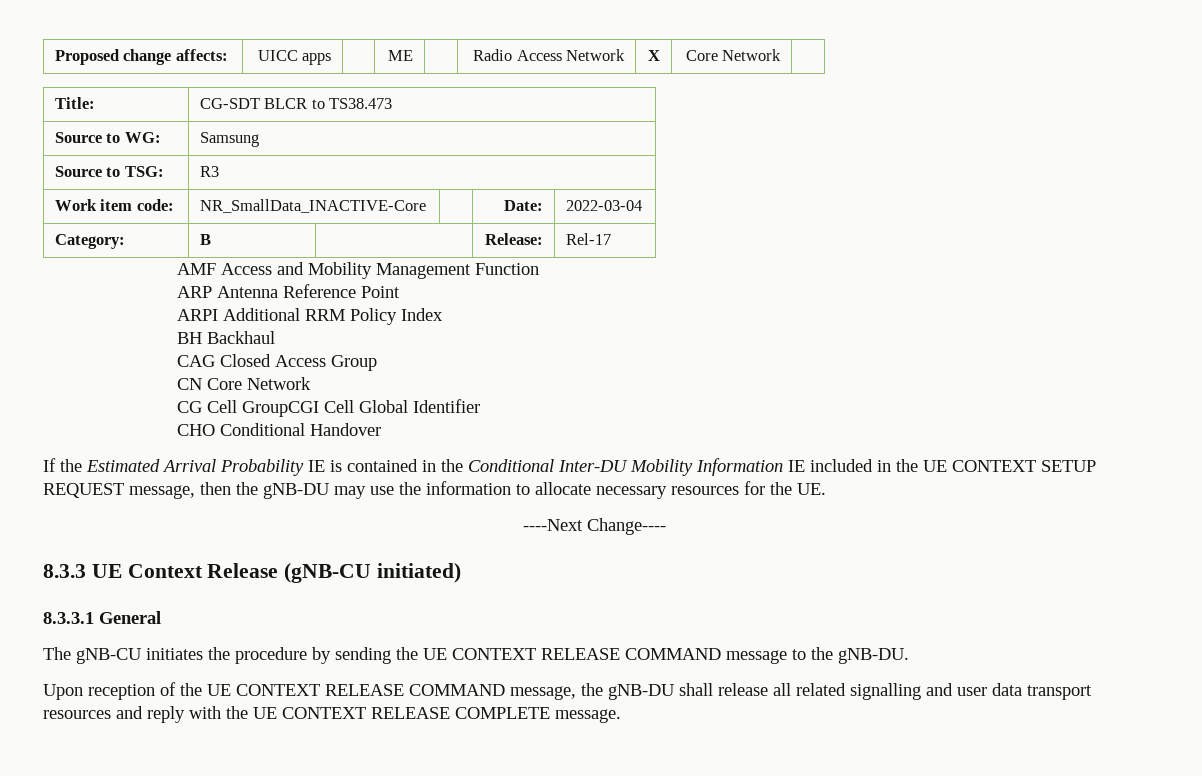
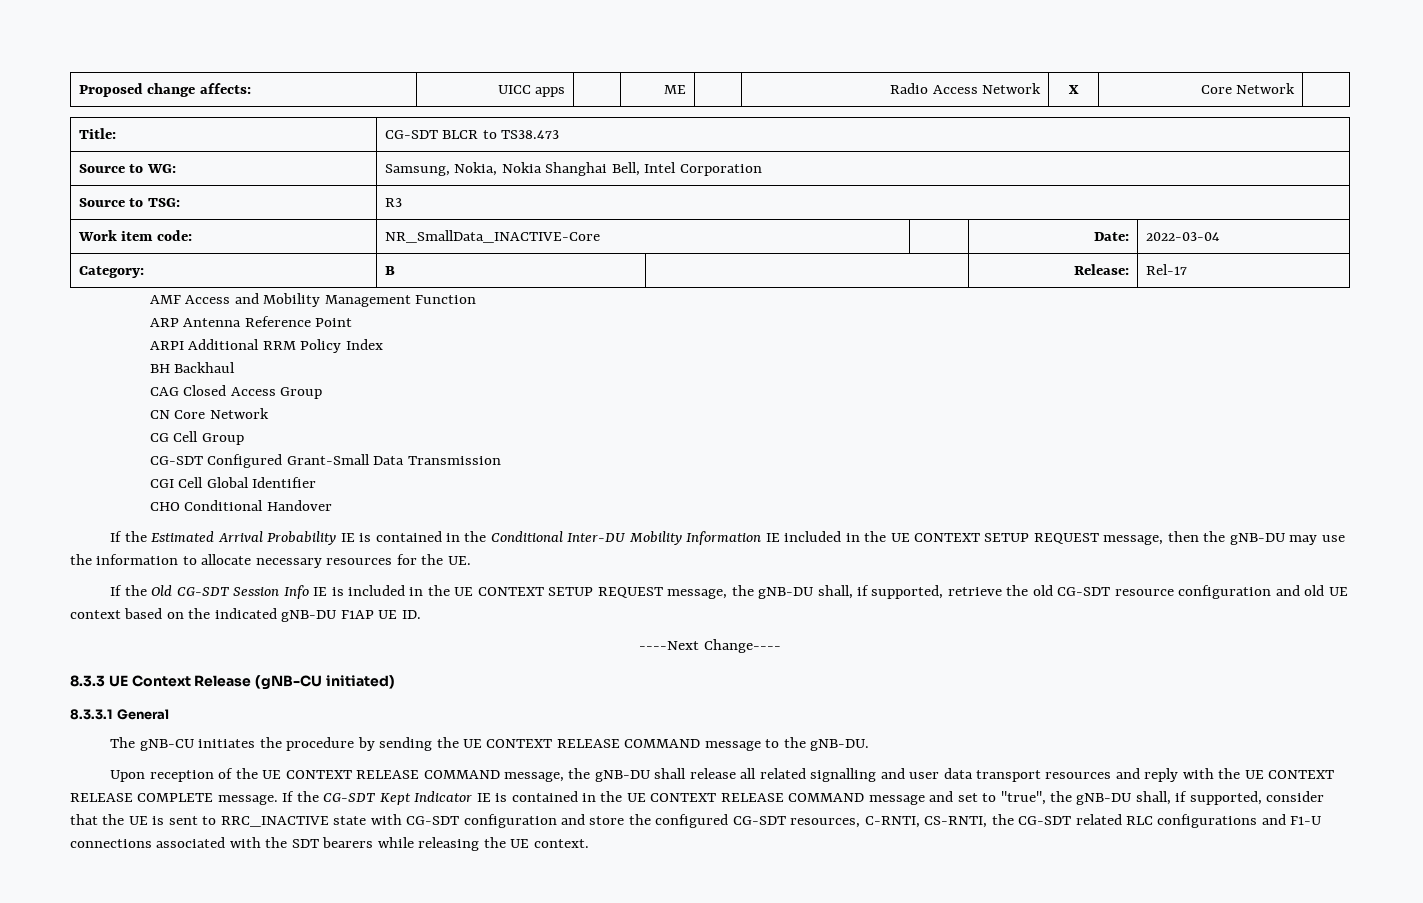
[199,132,259,147] Samsung -> [384,162,762,176] Samsung, Nokia, Nokia Shanghai Bell, Intel Corporation
[242,401,320,417] GroupCGI -> [201,433,244,445] [149,454,501,468] [149,479,174,488] Group // CG-SDT Configured Grant-Small Data Transmission // CGI
(826, 489) none -> [110,585,1348,599] [70,608,421,622] // If the Old CG-SDT Session Info IE is included in the UE CONTEXT SETUP REQUEST message, the gNB-DU shall, if supported, retrieve the old CG-SDT resource configuration and old UE context based on the indicated gNB-DU F1AP UE ID.
(621, 716) none -> [282,791,1325,805] [70,814,1322,828] [70,837,589,851] If the CG-SDT Kept Indicator IE is contained in the UE CONTEXT RELEASE COMMAND message and set to "true", the gNB-DU shall, if supported, consider that the UE is sent to RRC_INACTIVE state with CG-SDT configuration and store the configured CG-SDT resources, C-RNTI, CS-RNTI, the CG-SDT related RLC configurations and F1-U connections associated with the SDT bearers while releasing the UE context.

